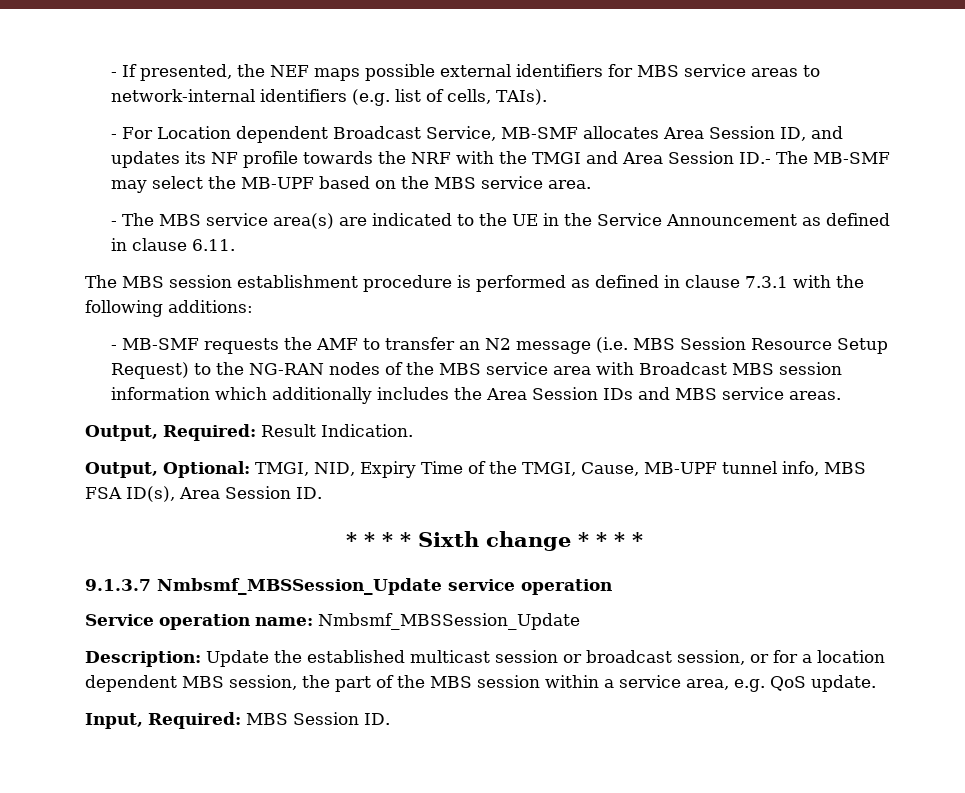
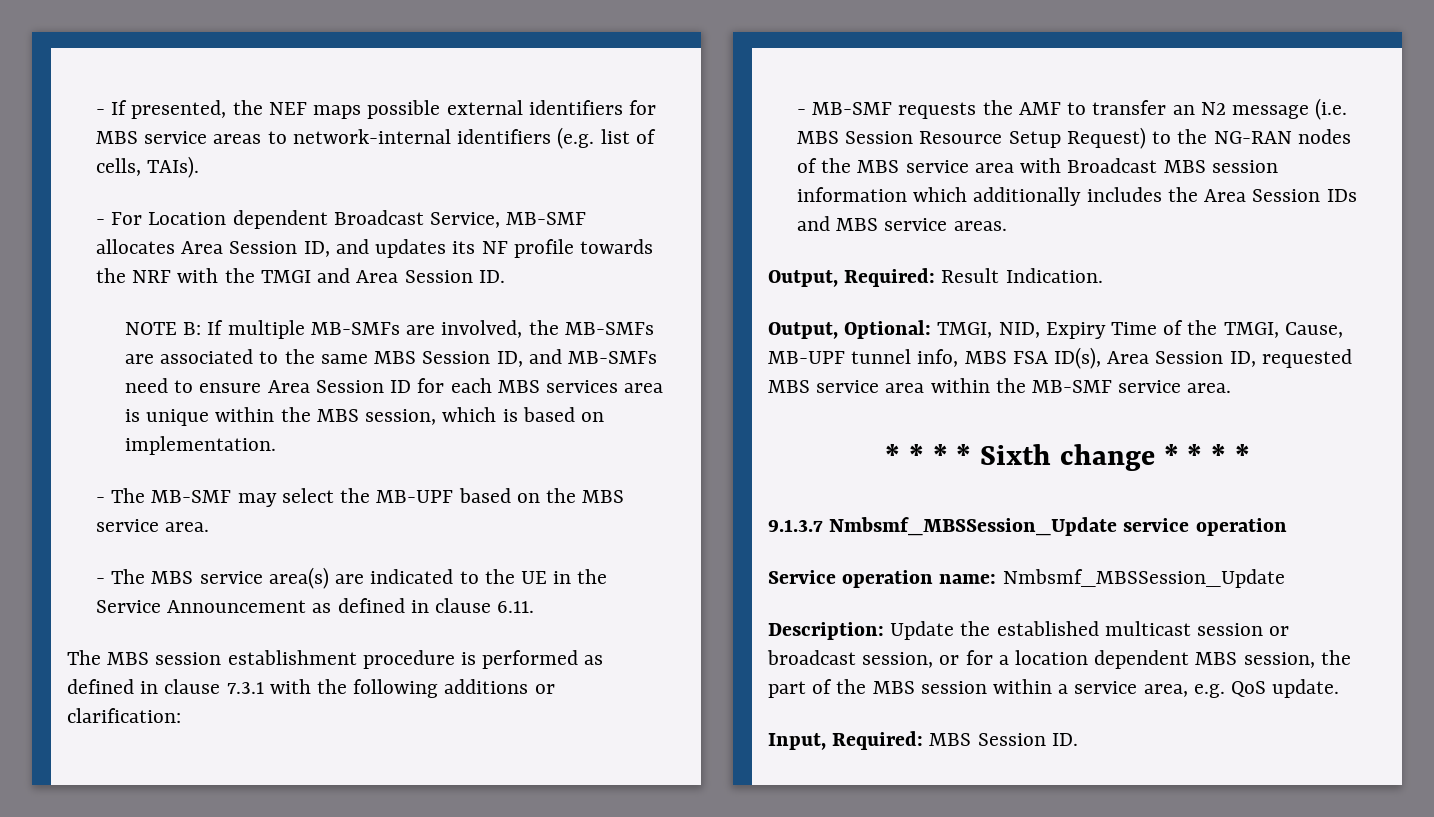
[739,152,772,164] ID.- -> [478,270,505,283] [125,320,654,339] [125,349,657,367] [125,378,664,393] [125,407,604,426] [125,436,277,455] [96,497,106,503] ID. // NOTE B: If multiple MB-SMFs are involved, the MB-SMFs are associated to the same MBS Session ID, and MB-SMFs need to ensure Area Session ID for each MBS services area is unique within the MBS session, which is based on implementation. // -
[168,300,253,313] additions: -> [444,679,555,694] [67,708,181,723] additions or clarification:
[296,487,322,499] ID. -> [1229,349,1352,368] [768,378,1232,393] ID, requested MBS service area within the MB-SMF service area.

